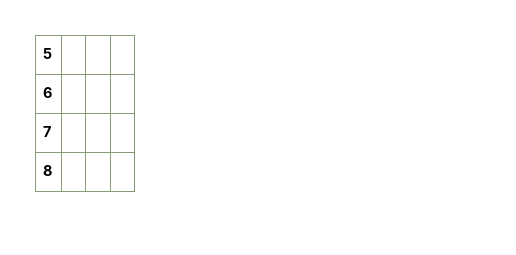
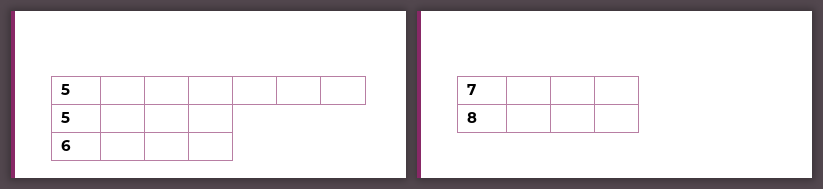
[43,48,53,59] 5 | | | -> [60,84,70,95] [60,112,70,123] 5 | | | | | | // 5 | | |

